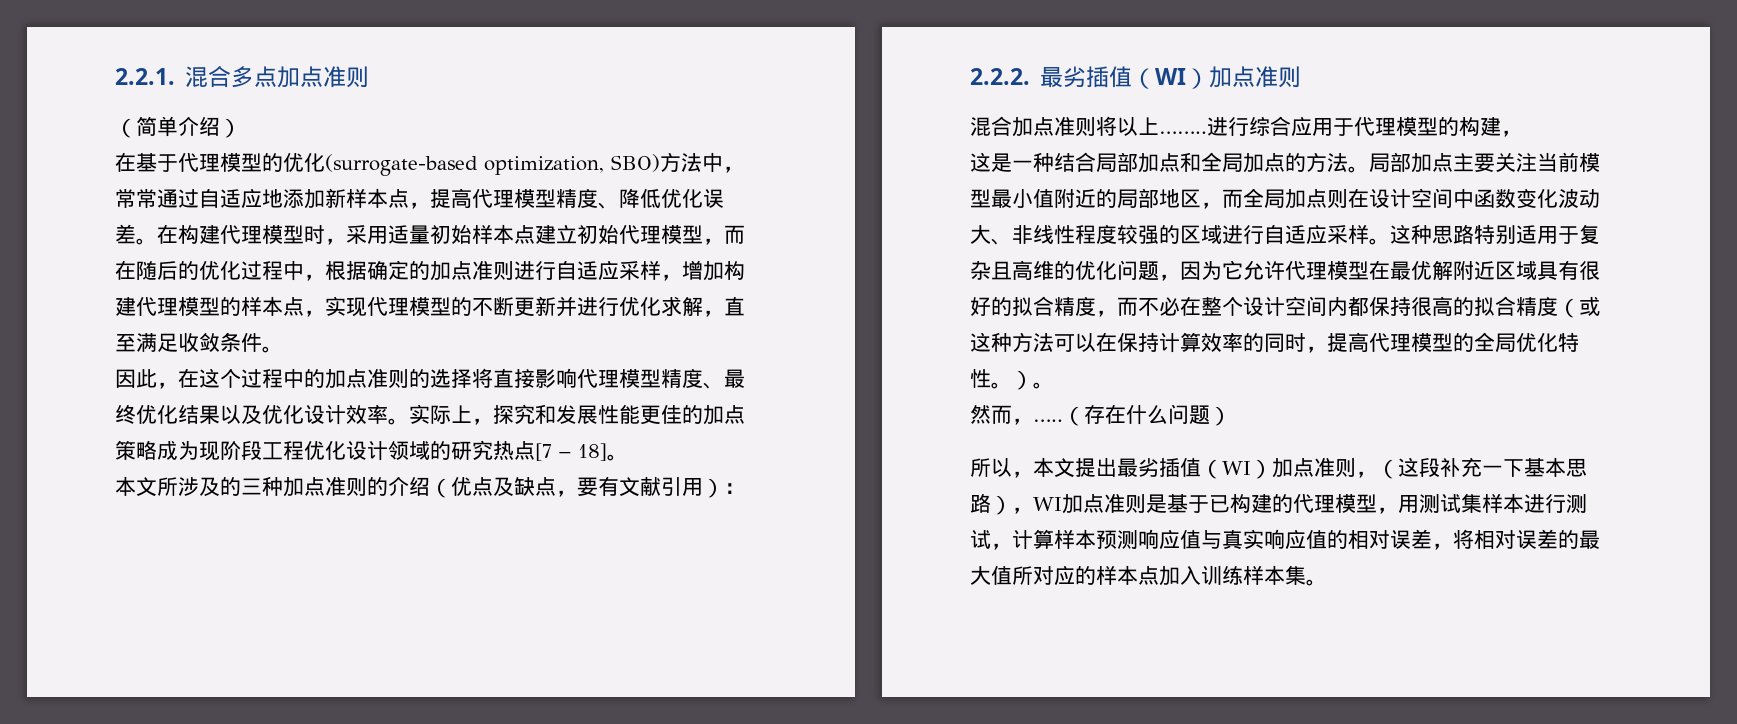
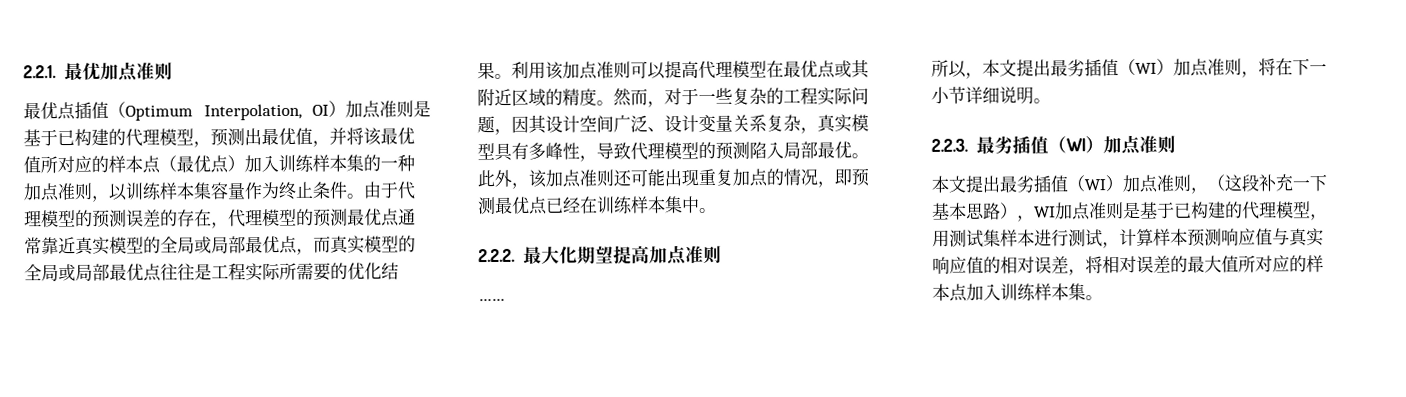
[185,66,370,88] [115,116,241,138] [115,152,744,176] [115,188,724,209] [115,224,745,245] [115,260,745,281] [115,296,745,317] [115,332,283,353] [115,368,745,389] [115,404,745,425] [115,440,628,461] [115,476,745,498] [970,68,1030,85] 混合多点加点准则 // （简单介绍） // 在基于代理模型的优化(surrogate-based optimization, SBO)方法中，常常通过自适应地添加新样本点，提高代理模型精度、降低优化误差。在构建代理模型时，采用适量初始样本点建立初始代理模型，而在随后的优化过程中，根据确定的加点准则进行自适应采样，增加构建代理模型的样本点，实现代理模型的不断更新并进行优化求解，直至满足收敛条件。 // 因此，在这个过程中的加点准则的选择将直接影响代理模型精度、最终优化结果以及优化设计效率。实际上，探究和发展性能更佳的加点策略成为现阶段工程优化设计领域的研究热点[7 − 18]。 // 本文所涉及的三种加点准则的介绍（优点及缺点，要有文献引用）： // 2.2.2. -> [63,61,173,82] [23,100,431,121] [23,127,415,148] [23,154,415,174] [23,181,416,202] [24,208,416,229] [24,235,416,255] [24,262,399,282] [477,59,870,80] [477,87,869,108] [477,114,869,135] [477,141,869,162] [477,168,869,189] [477,196,717,215] [478,245,722,266] [478,298,505,302] [931,58,1327,79] [931,86,1051,105] [931,138,968,152] 最优加点准则 // 最优点插值（Optimum Interpolation, OI）加点准则是基于已构建的代理模型，预测出最优值，并将该最优值所对应的样本点（最优点）加入训练样本集的一种加点准则，以训练样本集容量作为终止条件。由于代理模型的预测误差的存在，代理模型的预测最优点通常靠近真实模型的全局或局部最优点，而真实模型的全局或局部最优点往往是工程实际所需要的优化结果。利用该加点准则可以提高代理模型在最优点或其附近区域的精度。然而，对于一些复杂的工程实际问题，因其设计空间广泛、设计变量关系复杂，真实模型具有多峰性，导致代理模型的预测陷入局部最优。此外，该加点准则还可能出现重复加点的情况，即预测最优点已经在训练样本集中。 // 2.2.2.最大化期望提高加点准则 // …… // 所以，本文提出最劣插值（WI）加点准则，将在下一小节详细说明。 // 2.2.3.
[970,116,1522,137] [970,152,1600,173] [970,188,1600,209] [970,224,1600,245] [970,260,1600,281] [970,296,1600,318] [970,332,1579,353] [970,369,1054,390] [970,404,1231,426] [970,458,1033,478] 混合加点准则将以上……..进行综合应用于代理模型的构建， // 这是一种结合局部加点和全局加点的方法。局部加点主要关注当前模型最小值附近的局部地区，而全局加点则在设计空间中函数变化波动大、非线性程度较强的区域进行自适应采样。这种思路特别适用于复杂且高维的优化问题，因为它允许代理模型在最优解附近区域具有很好的拟合精度，而不必在整个设计空间内都保持很高的拟合精度（或这种方法可以在保持计算效率的同时，提高代理模型的全局优化特性。）。 // 然而，…..（存在什么问题） // 所以， -> (1176, 144) none

